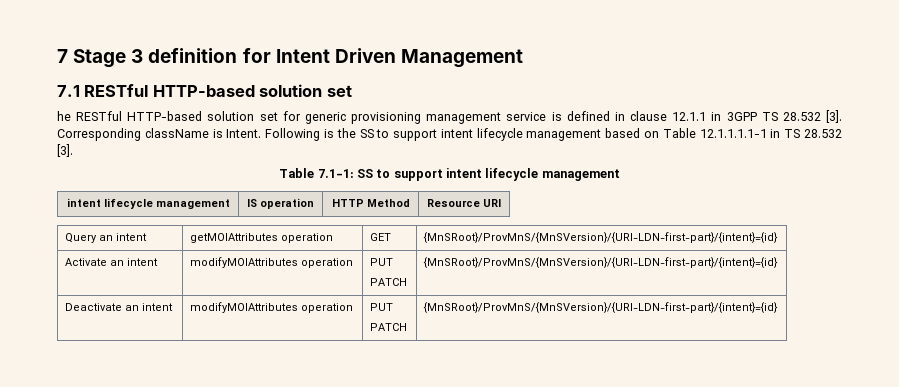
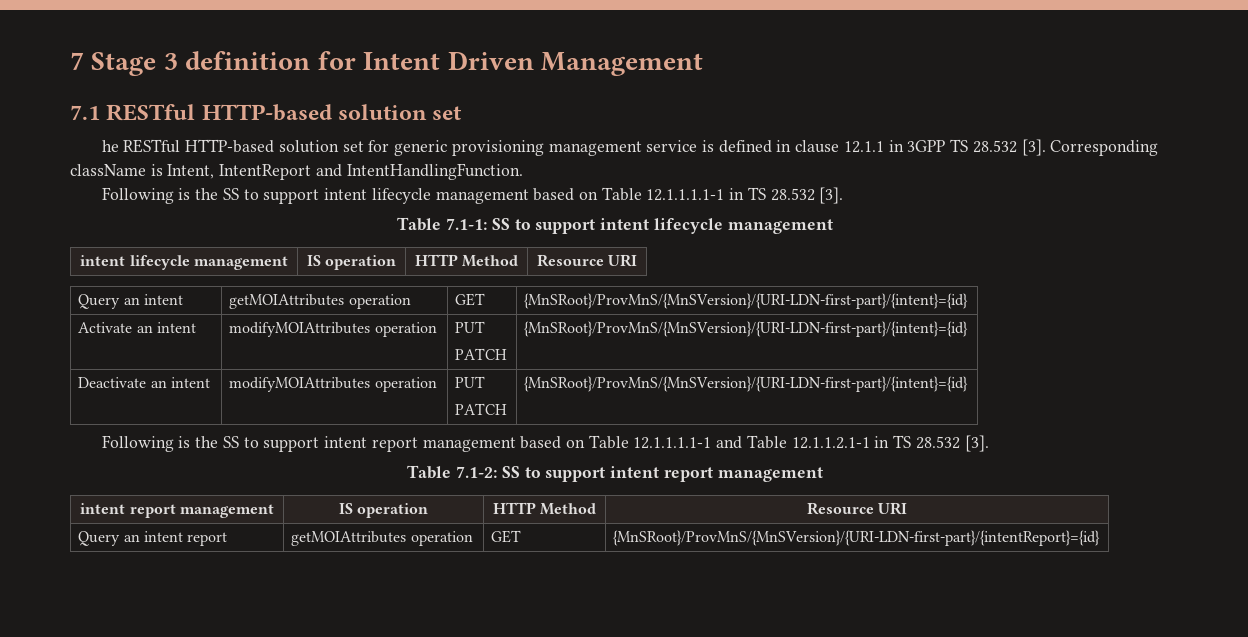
[226,129,262,138] Intent. -> [167,163,523,180] Intent, IntentReport and IntentHandlingFunction. //
(778, 307) none -> [101,435,989,452] [407,465,823,482] [80,503,274,518] [338,503,429,518] [492,502,597,515] [806,502,908,515] [78,531,228,546] [291,531,473,546] [491,530,522,543] [613,530,1101,546] // Following is the SS to support intent report management based on Table 12.1.1.1.1-1 and Table 12.1.1.2.1-1 in TS 28.532 [3]. // Table 7.1-2: SS to support intent report management // intent report management | IS operation | HTTP Method | Resource URI // Query an intent report | getMOIAttributes operation | GET | {MnSRoot}/ProvMnS/{MnSVersion}/{URI-LDN-first-part}/{intentReport}={id}

